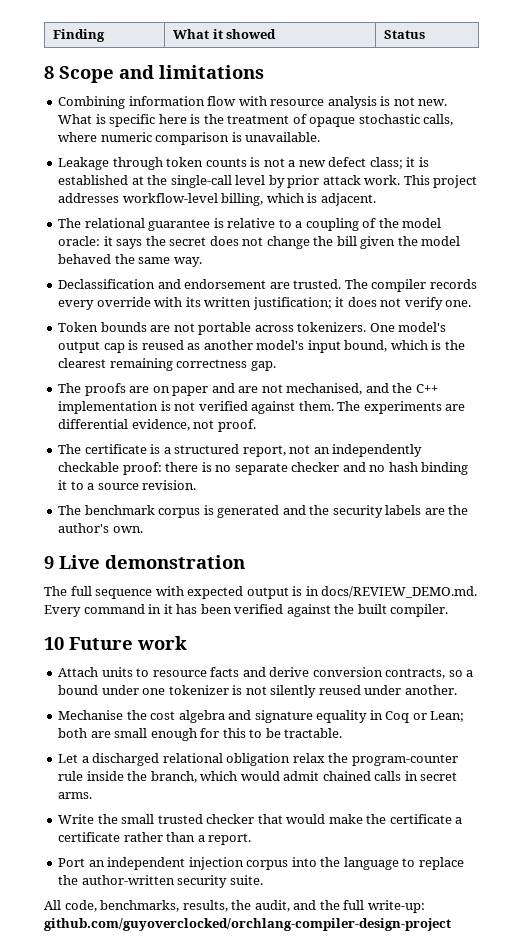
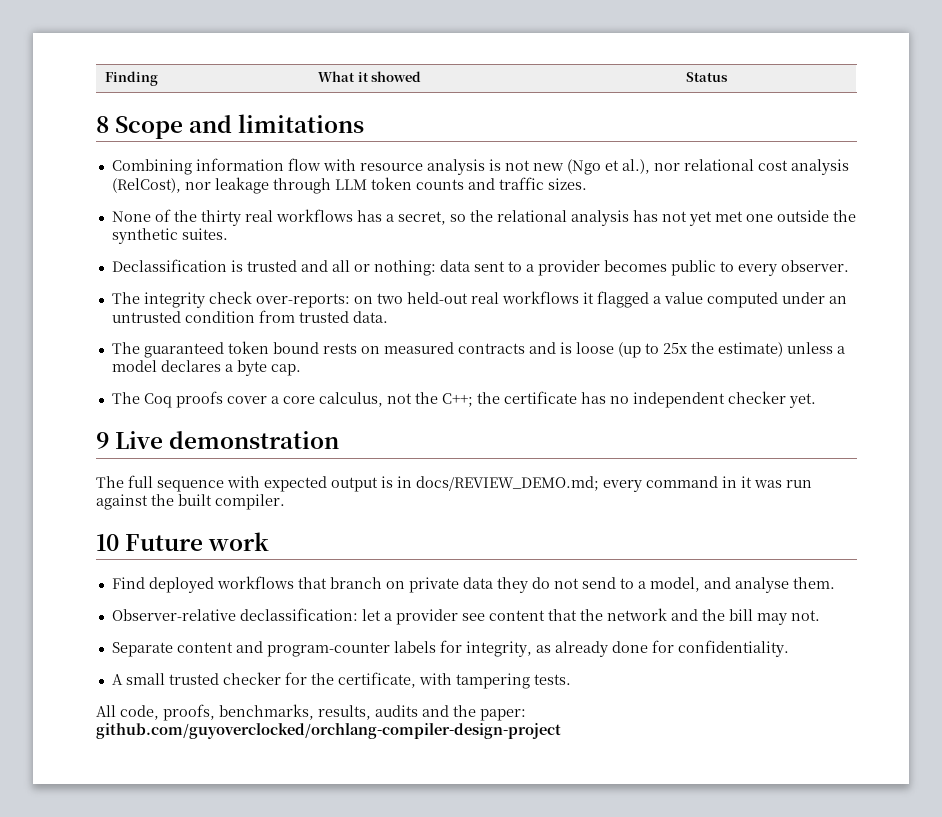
[418,99,448,106] [58,114,454,127] [58,132,321,145] [58,157,429,170] [58,175,478,188] [58,193,376,206] [58,218,442,231] [58,236,461,249] [58,254,202,267] [58,279,477,292] [58,297,472,310] [58,322,447,335] [58,340,465,353] [58,358,276,371] [58,383,438,396] [58,401,466,414] [58,419,256,432] [58,444,423,457] [58,462,469,475] [58,480,197,490] [58,505,469,518] [58,523,143,533] new. What is specific here is the treatment of opaque stochastic calls, where numeric comparison is unavailable. // Leakage through token counts is not a new defect class; it is established at the single-call level by prior attack work. This project addresses workflow-level billing, which is adjacent. // The relational guarantee is relative to a coupling of the model oracle: it says the secret does not change the bill given the model behaved the same way. // Declassification and endorsement are trusted. The compiler records every override with its written justification; it does not verify one. // Token bounds are not portable across tokenizers. One model's output cap is reused as another model's input bound, which is the clearest remaining correctness gap. // The proofs are on paper and are not mechanised, and the C++ implementation is not verified against them. The experiments are differential evidence, not proof. // The certificate is a structured report, not an independently checkable proof: there is no separate checker and no hash binding it to a source revision. // The benchmark corpus is generated and the security labels are the author's own. -> [532,159,849,175] [111,177,587,194] [111,209,856,226] [111,228,228,244] [111,259,849,276] [111,291,847,308] [111,310,388,323] [111,341,845,358] [111,360,301,376] [111,391,816,408] new (Ngo et al.), nor relational cost analysis (RelCost), nor leakage through LLM token counts and traffic sizes. // None of the thirty real workflows has a secret, so the relational analysis has not yet met one outside the synthetic suites. // Declassification is trusted and all or nothing: data sent to a provider becomes public to every observer. // The integrity check over-reports: on two held-out real workflows it flagged a value computed under an untrusted condition from trusted data. // The guaranteed token bound rests on measured contracts and is loose (up to 25x the estimate) unless a model declares a byte cap. // The Coq proofs cover a core calculus, not the C++; the certificate has no independent checker yet.
[321,586,478,598] [44,605,81,617] docs/REVIEW_DEMO.md. Every -> [416,476,642,492] docs/REVIEW_DEMO.md; every
[176,604,284,614] has been verified -> [754,480,812,488] was run
[58,667,474,679] [58,685,457,698] [58,710,465,723] [58,728,343,741] [58,753,458,766] [58,771,458,783] [58,792,93,799] [58,814,463,824] [58,832,252,845] [58,857,464,870] [58,875,263,888] Attach units to resource facts and derive conversion contracts, so a bound under one tokenizer is not silently reused under another. // Mechanise the cost algebra and signature equality in Coq or Lean; both are small enough for this to be tractable. // Let a discharged relational obligation relax the program-counter rule inside the branch, which would admit chained calls in secret arms. // Write the small trusted checker that would make the certificate a certificate rather than a report. // Port an independent injection corpus into the language to replace the author-written security suite. -> [111,576,835,593] [111,608,820,625] [111,640,789,657] [111,672,571,689] Find deployed workflows that branch on private data they do not send to a model, and analyse them. // Observer-relative declassification: let a provider see content that the network and the bill may not. // Separate content and program-counter labels for integrity, as already done for confidentiality. // A small trusted checker for the certificate, with tampering tests.
(97, 906) none -> [163,704,215,721] proofs,
[231,900,425,913] the audit, and the full write-up: -> [375,705,526,721] audits and the paper:

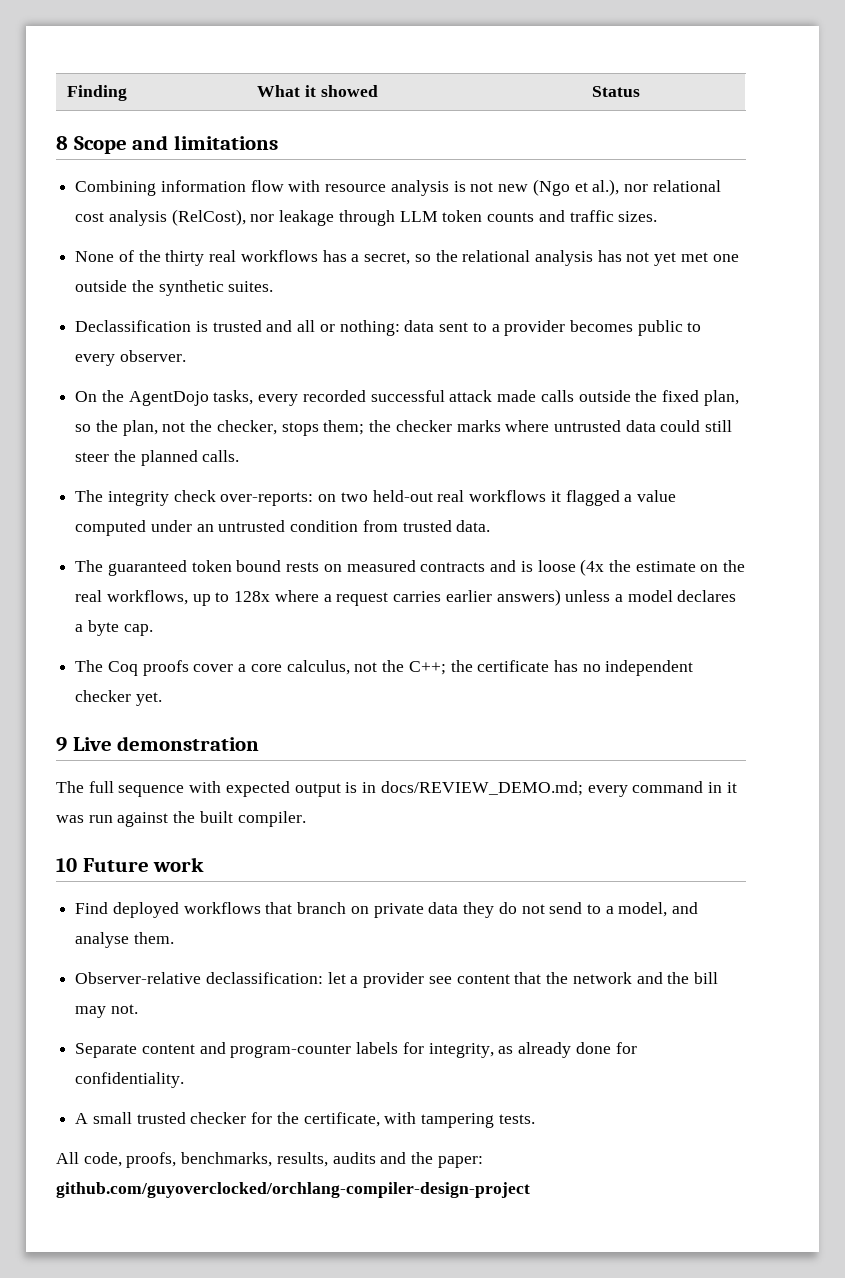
(849, 266) none -> [75,390,739,406] [75,420,733,436] [75,450,240,466] // On the AgentDojo tasks, every recorded successful attack made calls outside the fixed plan, so the plan, not the checker, stops them; the checker marks where untrusted data could still steer the planned calls.
[617,342,783,358] (up to 25x the estimate) -> [580,559,746,576] [75,589,561,606] (4x the estimate on the real workflows, up to 128x where a request carries earlier answers)

